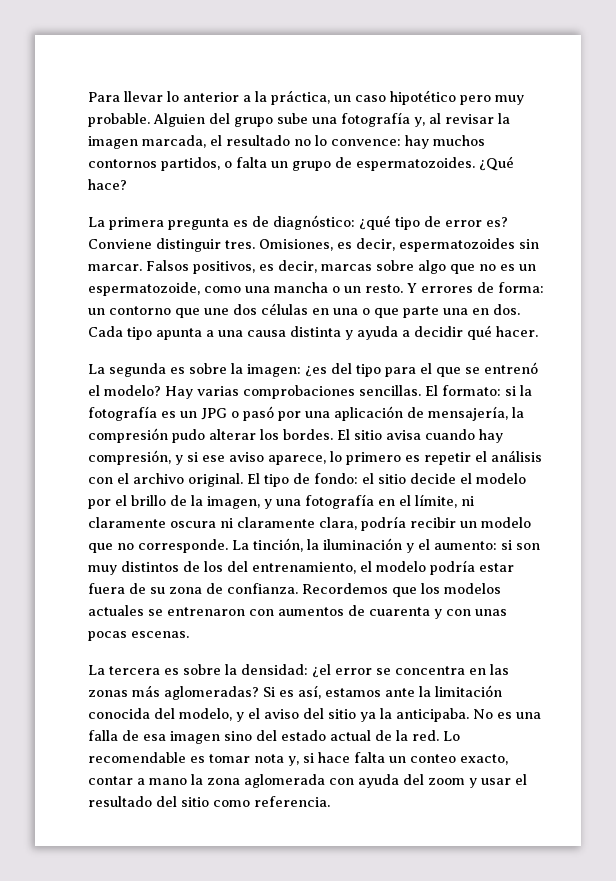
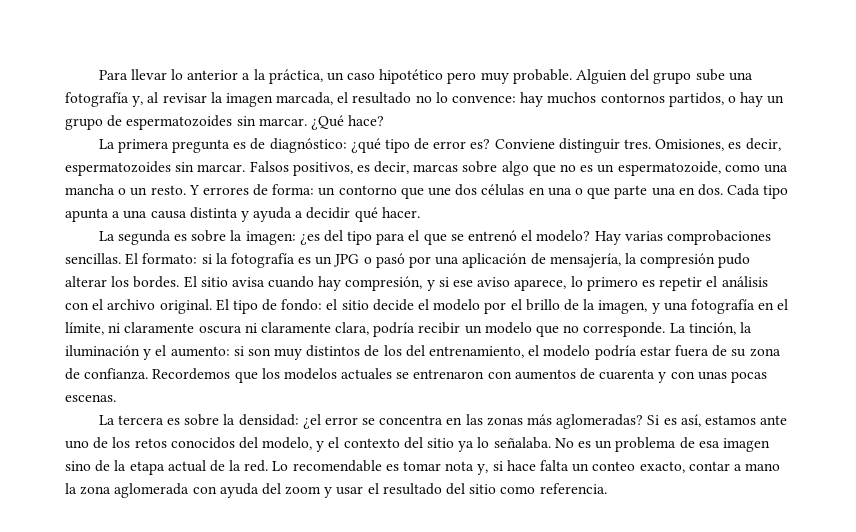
[236,157,267,168] falta -> [740,92,764,107] hay
[356,157,475,171] espermatozoides. -> [126,115,307,130] espermatozoides sin marcar.
[419,685,502,697] [88,708,150,719] la limitación conocida -> [65,437,235,449] uno de los retos conocidos
[264,709,299,719] aviso -> [343,438,400,448] contexto
[380,708,541,722] [88,730,118,741] la anticipaba. No es una falla -> [477,437,677,452] lo señalaba. No es un problema
[256,730,326,741] del estado -> [95,460,165,475] de la etapa

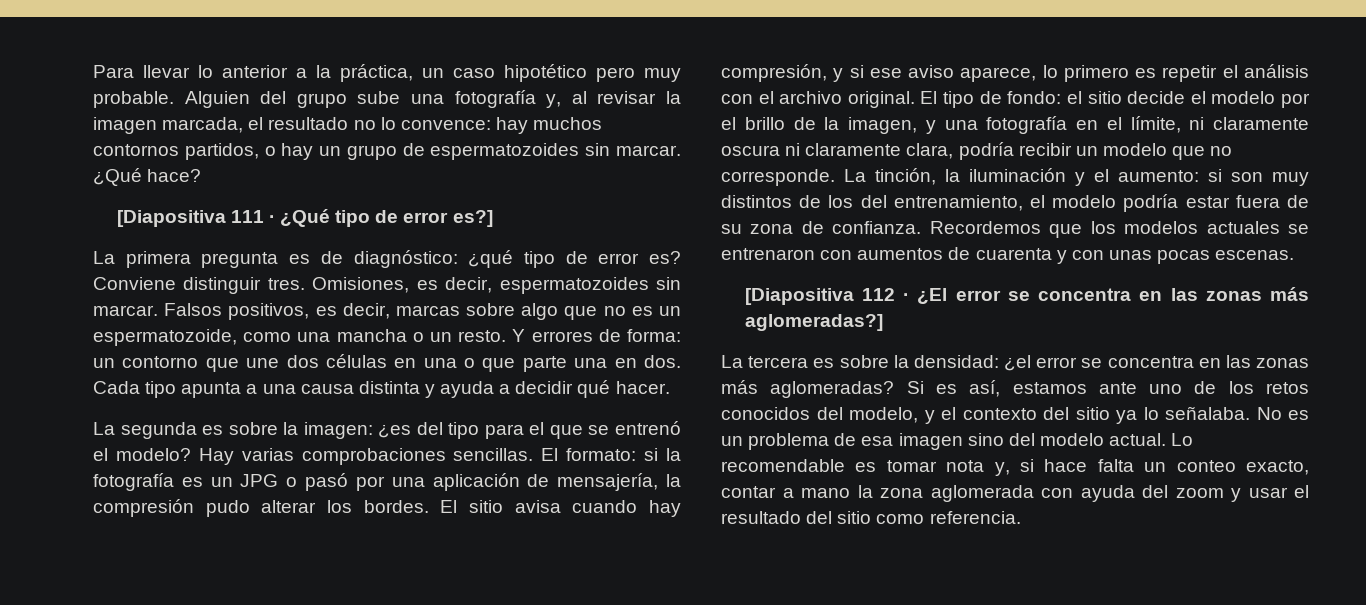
(385, 120) none -> [116,209,493,227] // [Diapositiva 111 · ¿Qué tipo de error es?]
(116, 398) none -> [744,287,1309,305] [744,314,883,331] // [Diapositiva 112 · ¿El error se concentra en las zonas más aglomeradas?]
[95,460,269,475] de la etapa actual de la red. -> [1008,433,1167,446] del modelo actual.

